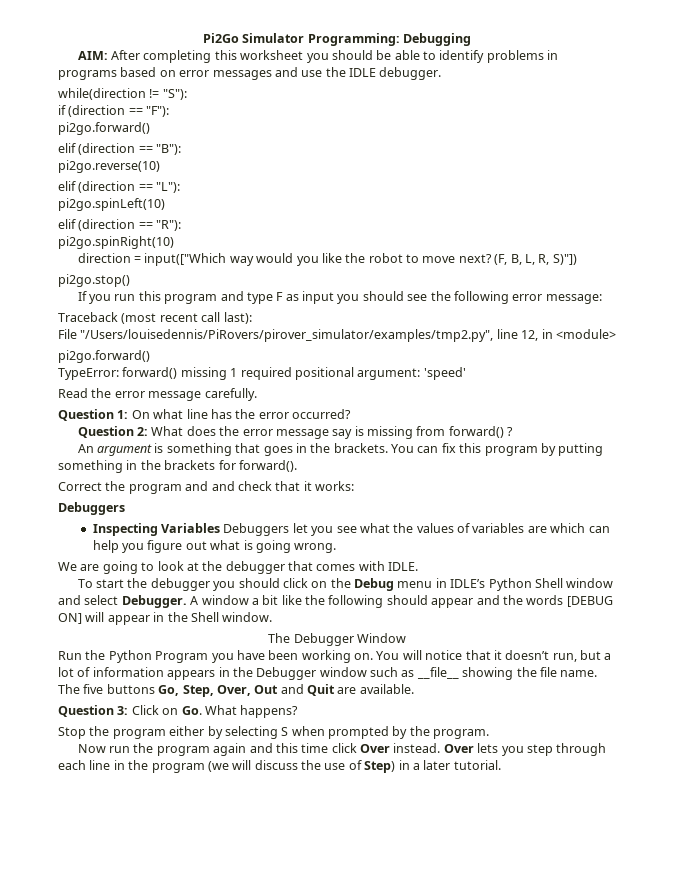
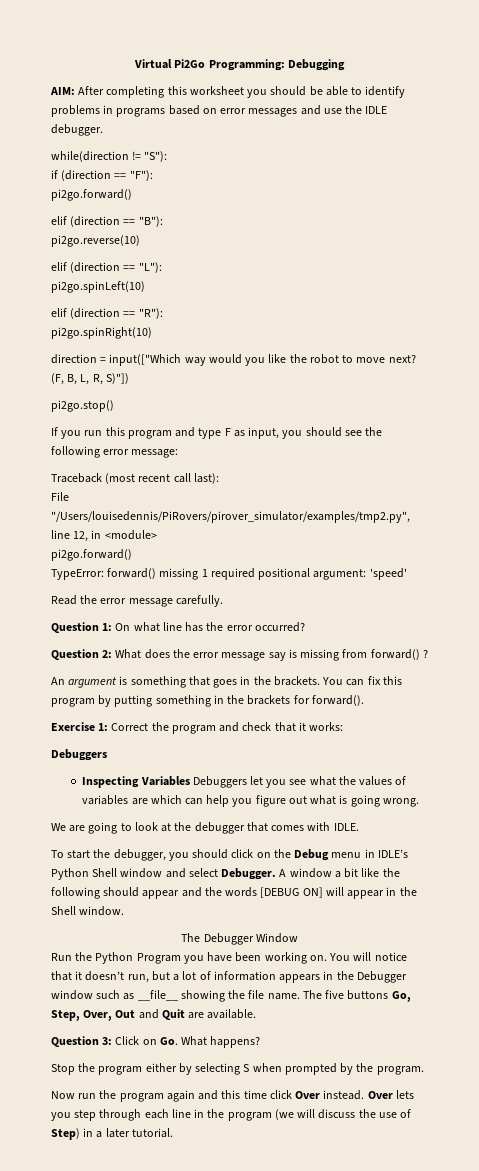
[202,33,305,43] Pi2Go Simulator -> [134,59,206,69] Virtual Pi2Go
[302,291,335,304] input -> [248,427,280,439] input,
(297, 466) none -> [51,722,109,731] Exercise 1:
[211,481,235,491] and -> (240, 727) none
[150,578,210,591] debugger -> [113,849,166,861] debugger,

